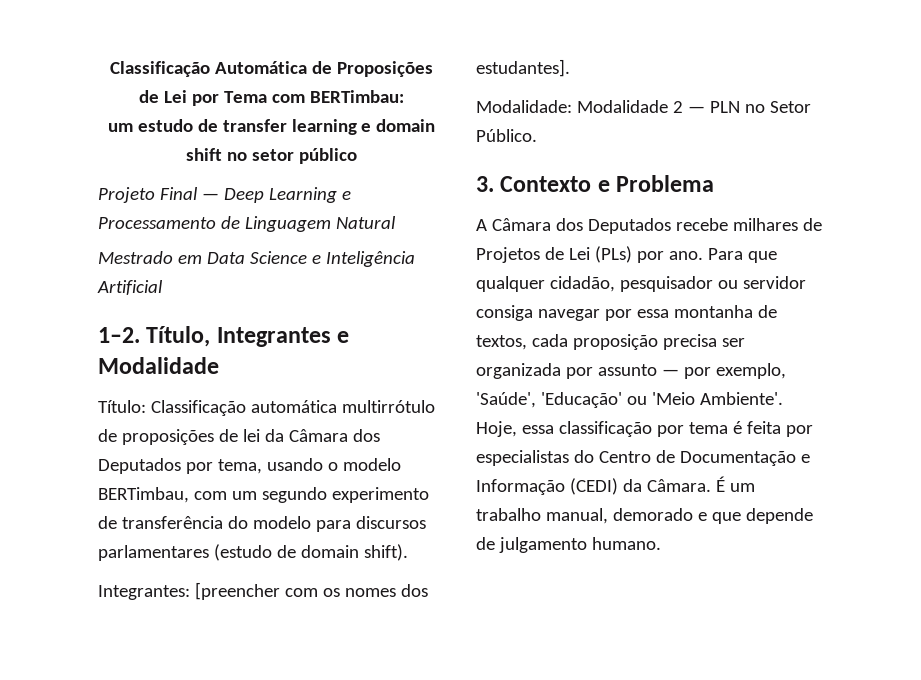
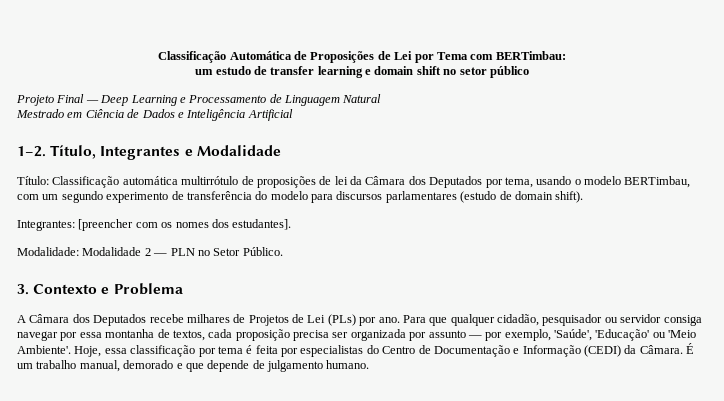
[206,251,307,264] Data Science -> [85,109,175,118] Ciência de Dados

